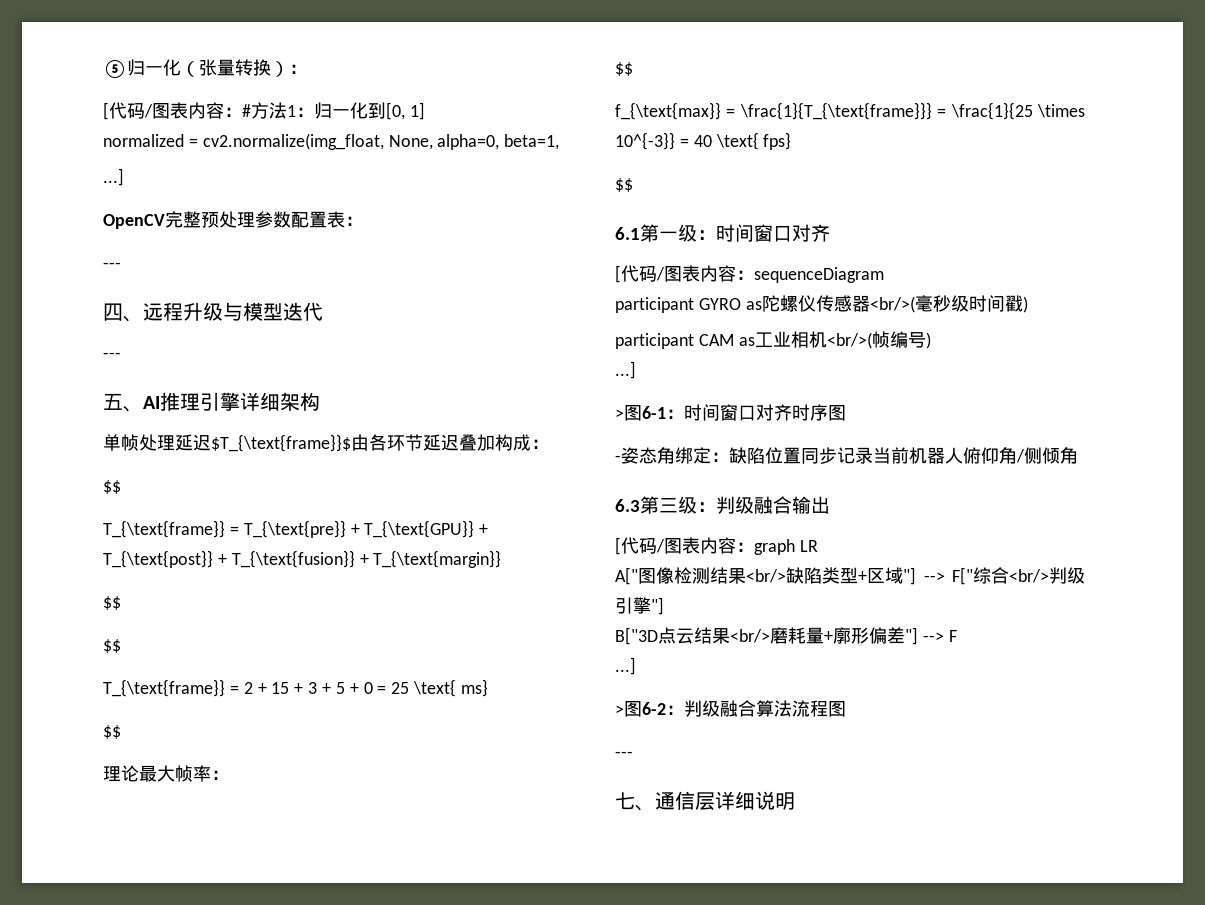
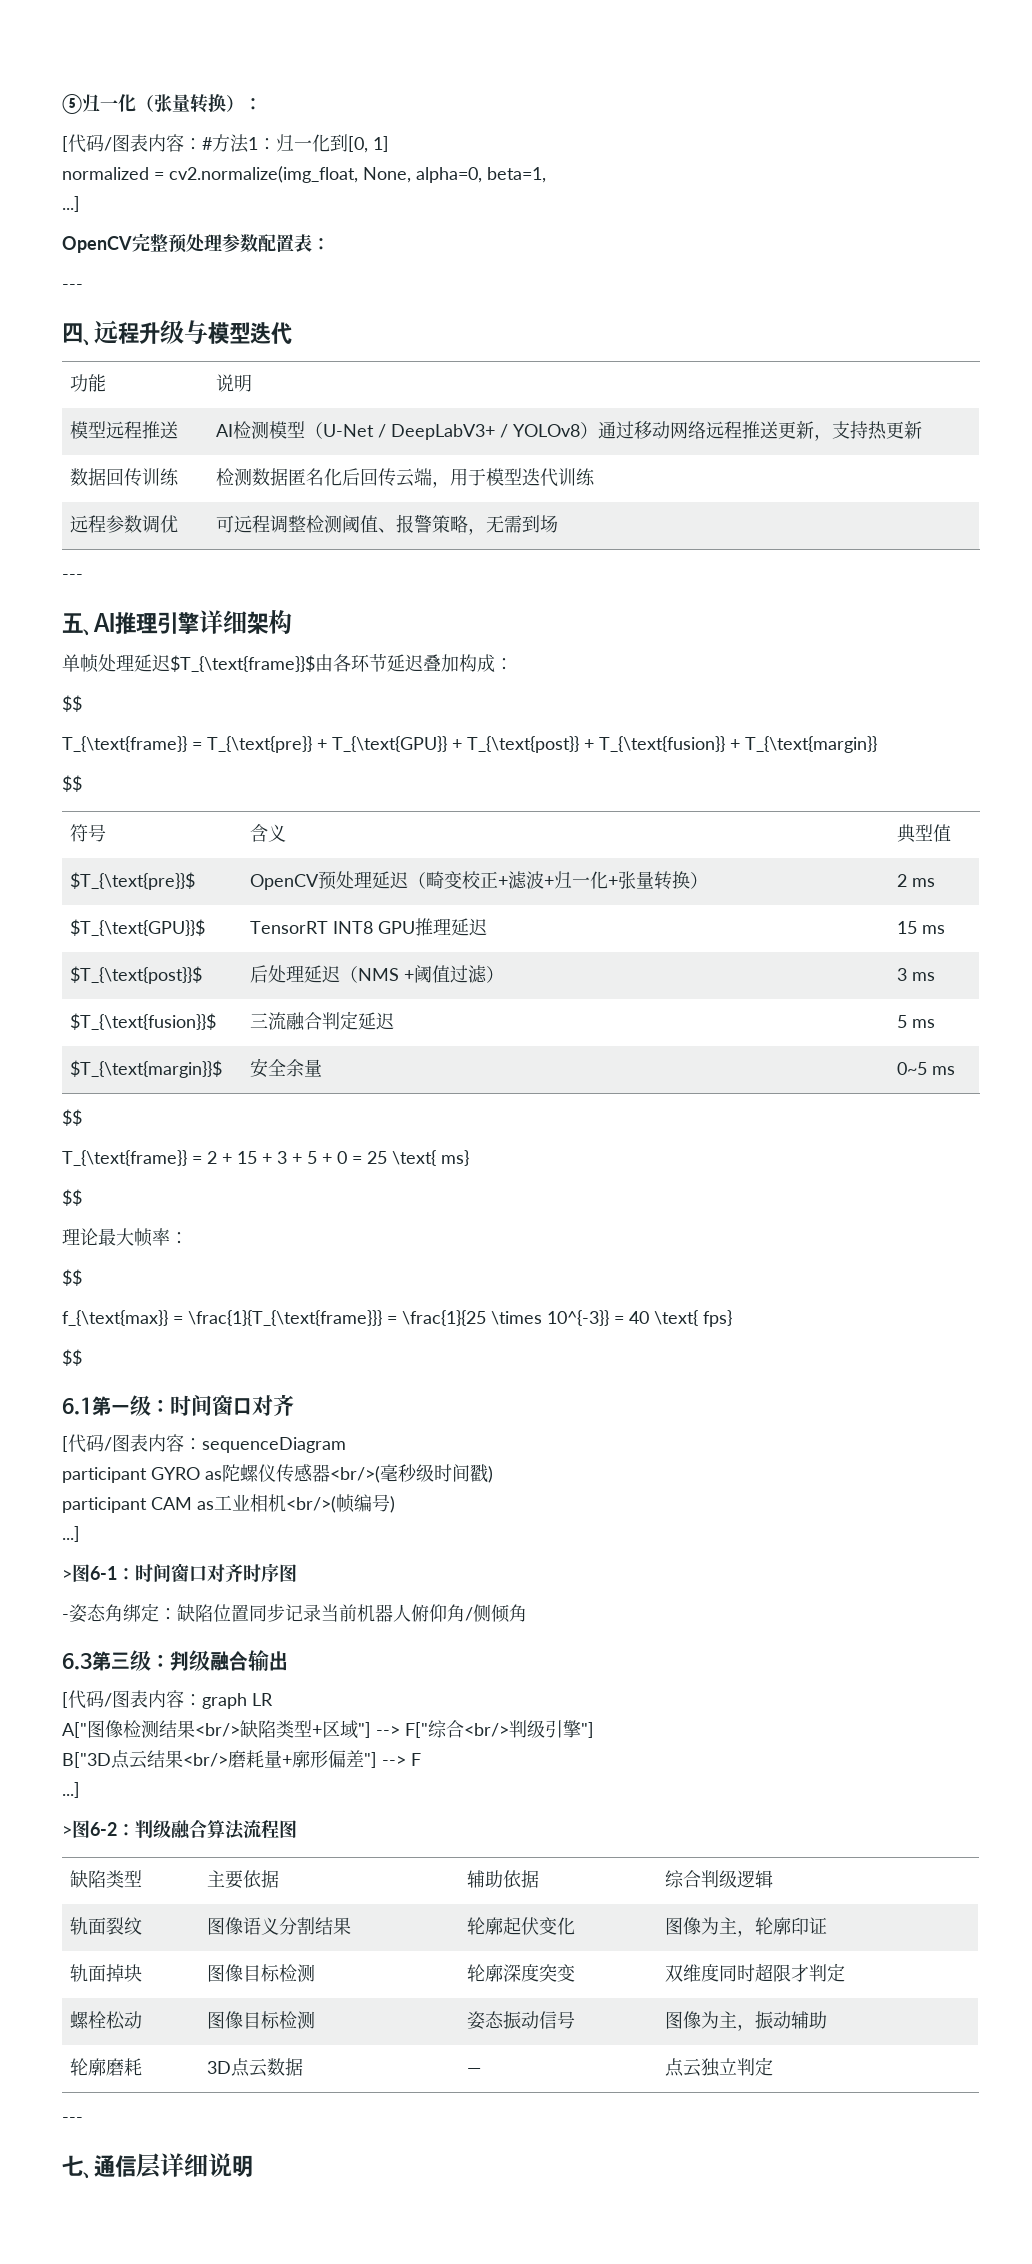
(323, 311) none -> [70,374,107,392] [216,374,253,392] [70,421,179,439] [216,421,923,441] [70,468,180,487] [216,468,596,488] [70,515,179,533] [216,514,559,535] // 功能 | 说明 // 模型远程推送 | AI检测模型（U-Net / DeepLabV3+ / YOLOv8）通过移动网络远程推送更新，支持热更新 // 数据回传训练 | 检测数据匿名化后回传云端，用于模型迭代训练 // 远程参数调优 | 可远程调整检测阈值、报警策略，无需到场
(121, 603) none -> [70,824,107,842] [250,824,287,842] [897,824,952,843] [70,872,196,890] [250,871,709,890] [897,874,936,887] [70,919,206,936] [250,918,488,936] [897,921,946,934] [70,966,203,984] [250,965,505,983] [897,968,936,981] [70,1013,217,1030] [250,1011,395,1031] [897,1015,936,1028] [70,1060,223,1078] [250,1058,323,1078] [897,1062,956,1075] // 符号 | 含义 | 典型值 // $T_{\text{pre}}$ | OpenCV预处理延迟（畸变校正+滤波+归一化+张量转换） | 2 ms // $T_{\text{GPU}}$ | TensorRT INT8 GPU推理延迟 | 15 ms // $T_{\text{post}}$ | 后处理延迟（NMS +阈值过滤） | 3 ms // $T_{\text{fusion}}$ | 三流融合判定延迟 | 5 ms // $T_{\text{margin}}$ | 安全余量 | 0~5 ms
(846, 709) none -> [70,1870,143,1888] [207,1870,280,1889] [467,1870,540,1888] [665,1870,774,1888] [70,1917,143,1935] [207,1917,352,1935] [467,1917,576,1935] [665,1917,828,1937] [70,1964,143,1982] [207,1964,316,1982] [467,1964,576,1982] [665,1963,846,1982] [70,2011,143,2030] [207,2011,316,2029] [467,2011,576,2030] [665,2011,828,2031] [70,2058,143,2076] [207,2058,304,2077] [467,2068,482,2074] [665,2057,774,2077] // 缺陷类型 | 主要依据 | 辅助依据 | 综合判级逻辑 // 轨面裂纹 | 图像语义分割结果 | 轮廓起伏变化 | 图像为主，轮廓印证 // 轨面掉块 | 图像目标检测 | 轮廓深度突变 | 双维度同时超限才判定 // 螺栓松动 | 图像目标检测 | 姿态振动信号 | 图像为主，振动辅助 // 轮廓磨耗 | 3D点云数据 | — | 点云独立判定

